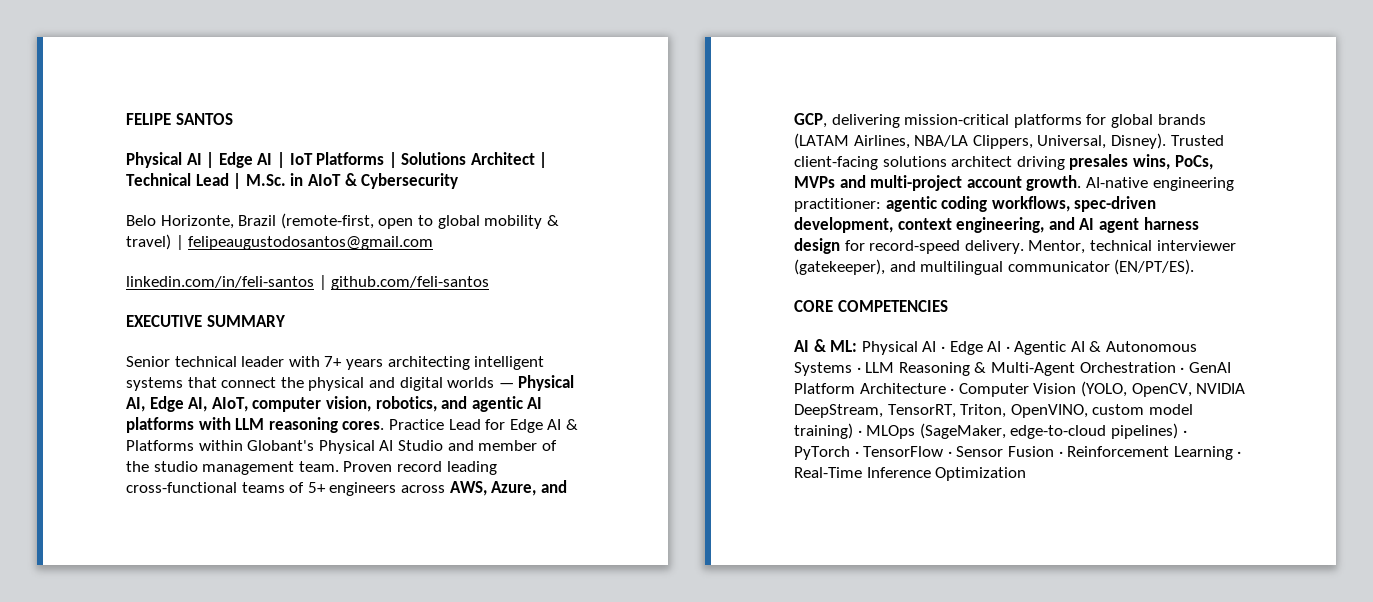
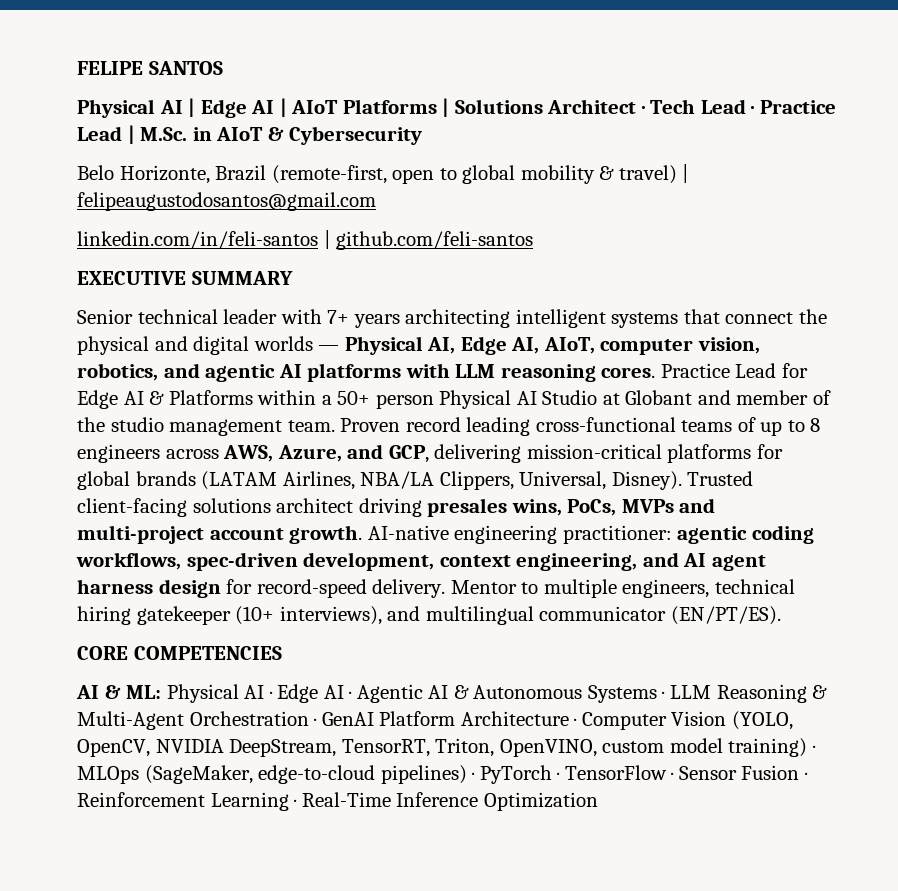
[289,153,313,165] IoT -> [291,100,339,114] AIoT
[539,152,548,168] [126,173,191,186] | Technical -> [641,99,837,114] · Tech Lead · Practice
[247,440,315,451] Globant's -> [321,391,434,409] a 50+ person
(443, 445) none -> [602,390,693,405] at Globant
[307,482,326,493] 5+ -> [760,418,821,436] up to 8
[1028,240,1236,254] [794,259,885,275] Mentor, technical interviewer (gatekeeper), -> [450,579,795,598] [77,606,382,625] Mentor to multiple engineers, technical hiring gatekeeper (10+ interviews),

